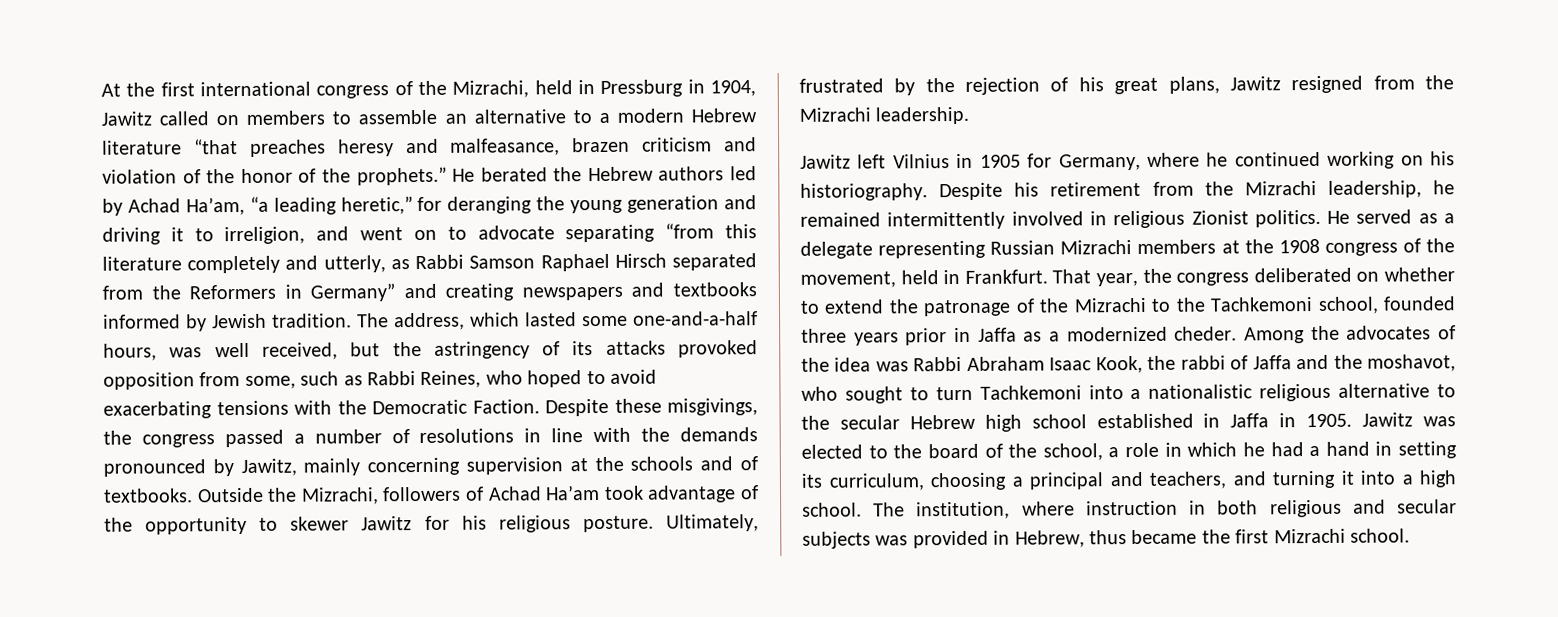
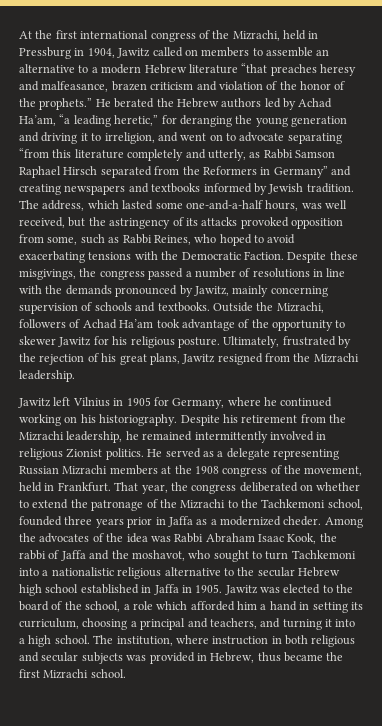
[569,456,624,472] at the -> [81,302,93,311] of
[740,456,758,471] of -> (156, 307) none
[1164,442,1304,457] in which he had -> [156,601,257,611] which afforded him

